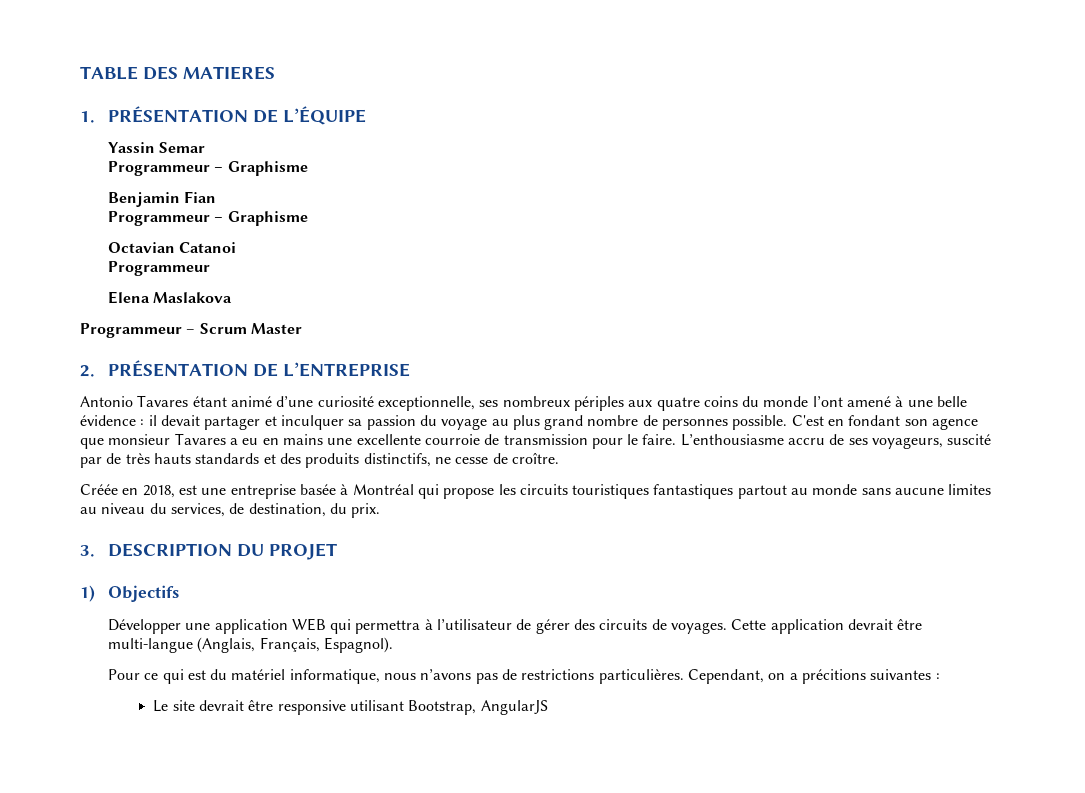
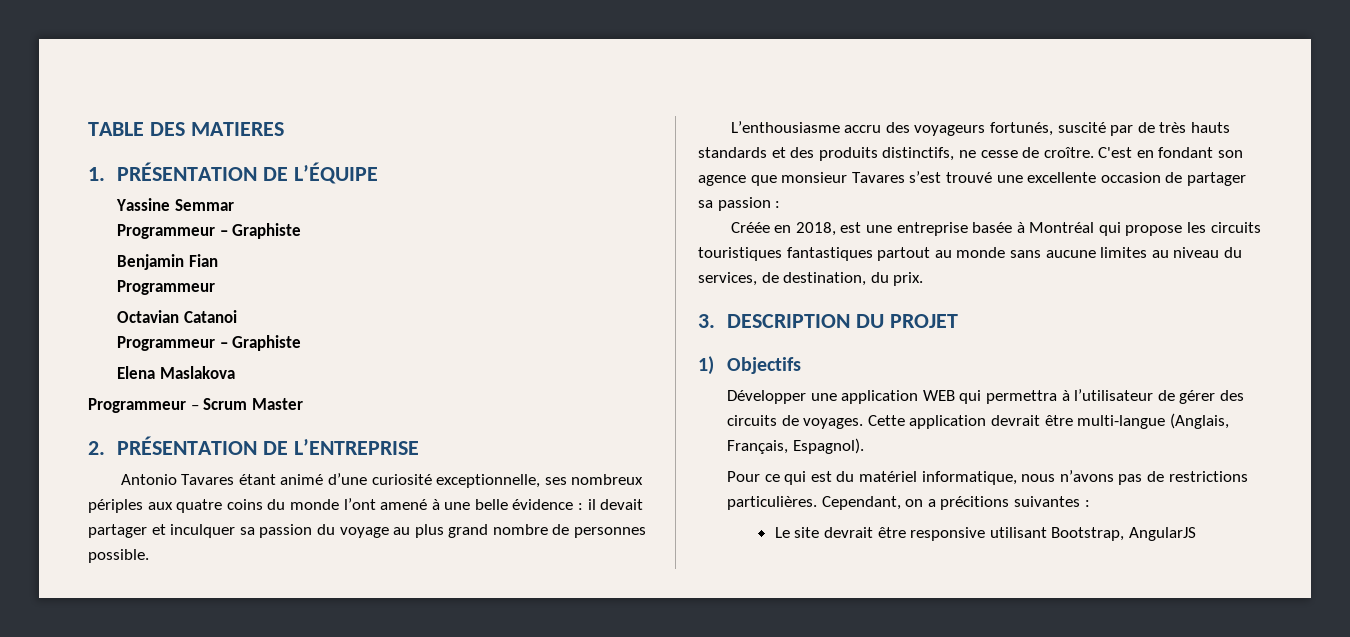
[107,142,206,153] [107,161,308,176] Yassin Semar // Programmeur – Graphisme -> [116,198,234,211] [117,223,302,239] Yassine Semmar // Programmeur – Graphiste
[214,211,308,226] – Graphisme -> (216, 287) none
(210, 268) none -> [219,335,302,351] – Graphiste
[791,415,979,430] [80,433,944,449] C'est en fondant son agence que monsieur Tavares a eu en mains une excellente courroie de transmission pour le faire. L’enthousiasme accru de ses voyageurs, -> [730,121,1053,136] // L’enthousiasme accru des voyageurs fortunés,
(559, 458) none -> [1098,147,1244,158] [698,171,1246,186] [698,197,781,211] C'est en fondant son agence que monsieur Tavares s’est trouvé une excellente occasion de partager sa passion :

